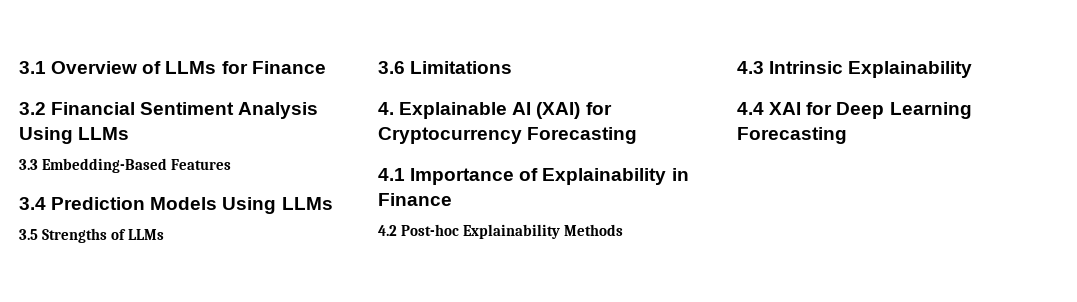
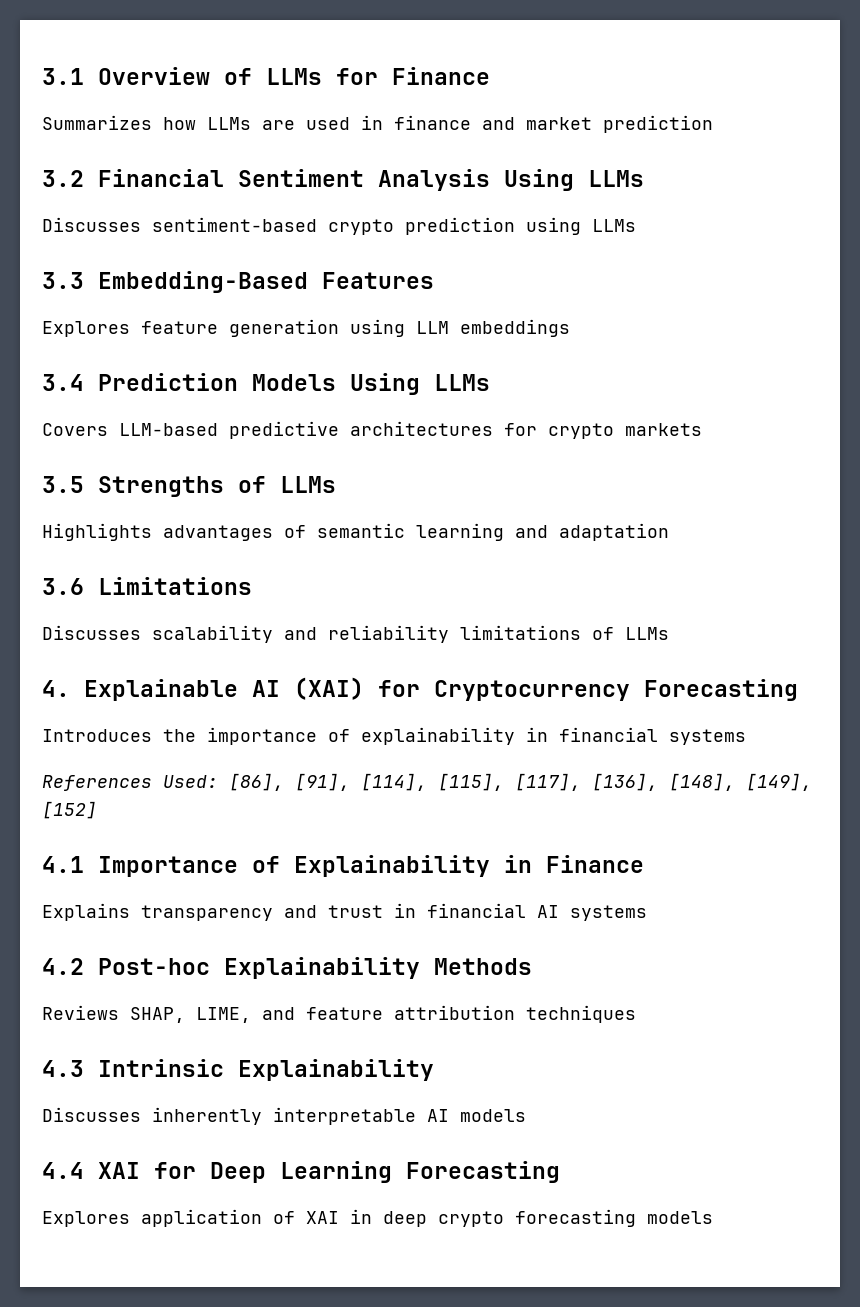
(326, 67) none -> [42,115,713,133] // Summarizes how LLMs are used in finance and market prediction
[19,158,231,173] 3.3 Embedding-Based Features -> [42,217,636,235] [42,271,434,293] [42,319,570,337] Discusses sentiment-based crypto prediction using LLMs // 3.3 Embedding-Based Features // Explores feature generation using LLM embeddings
[19,228,164,243] [378,61,513,74] 3.5 Strengths of LLMs // 3.6 Limitations -> [42,421,702,439] [42,476,336,497] [42,523,669,541] [42,577,252,595] [42,625,669,643] Covers LLM-based predictive architectures for crypto markets // 3.5 Strengths of LLMs // Highlights advantages of semantic learning and adaptation // 3.6 Limitations // Discusses scalability and reliability limitations of LLMs
(638, 135) none -> [42,727,746,745] [42,773,812,791] [42,801,97,819] // Introduces the importance of explainability in financial systems // References Used: [86], [91], [114], [115], [117], [136], [148], [149], [152]
[378,224,623,239] [737,61,973,78] 4.2 Post-hoc Explainability Methods // 4.3 Intrinsic Explainability -> [42,903,647,921] [42,957,532,979] [42,1005,636,1023] [42,1059,434,1081] [42,1107,526,1125] Explains transparency and trust in financial AI systems // 4.2 Post-hoc Explainability Methods // Reviews SHAP, LIME, and feature attribution techniques // 4.3 Intrinsic Explainability // Discusses inherently interpretable AI models
(847, 135) none -> [42,1209,713,1227] // Explores application of XAI in deep crypto forecasting models

